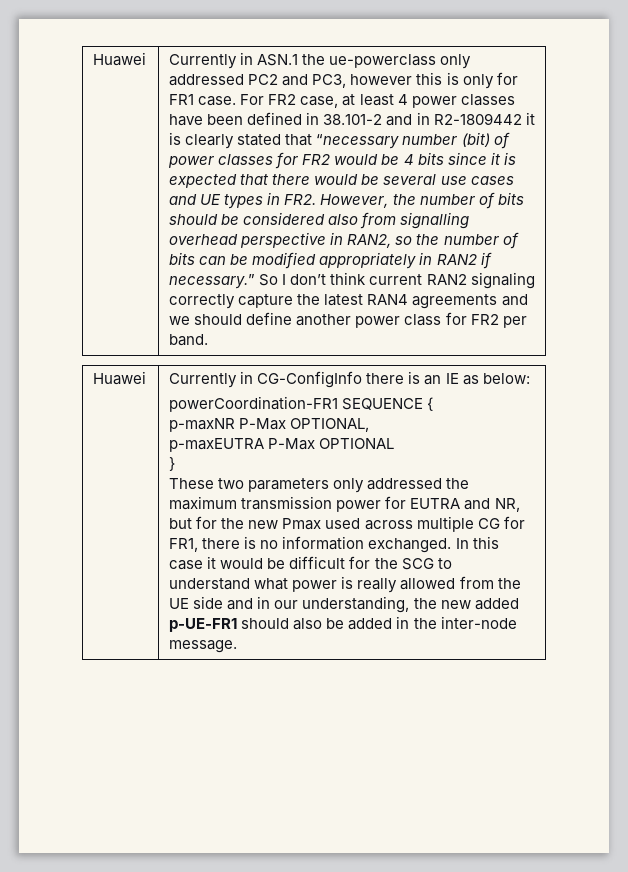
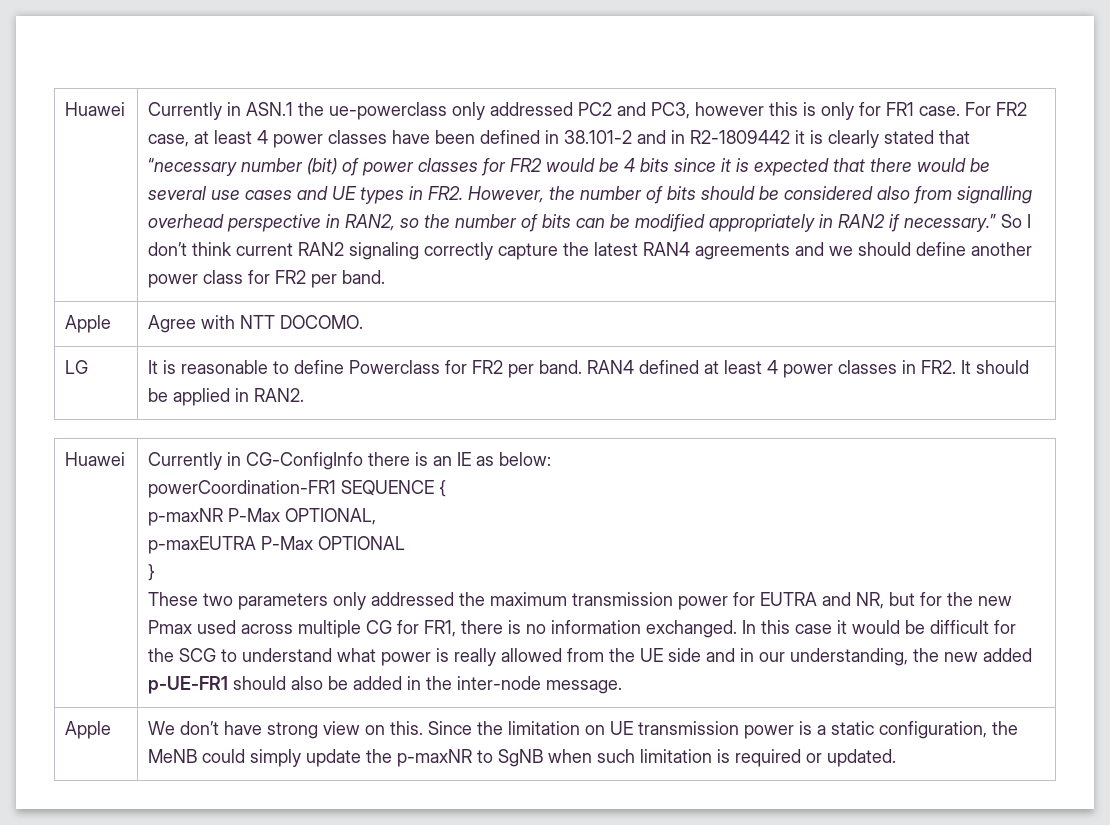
(209, 340) none -> [65,315,112,333] [148,315,364,333] [65,360,89,374] [148,360,1030,378] [148,388,305,406] // Apple | Agree with NTT DOCOMO. // LG | It is reasonable to define Powerclass for FR2 per band. RAN4 defined at least 4 power classes in FR2. It should be applied in RAN2.
(238, 646) none -> [65,721,112,739] [148,721,1019,739] [148,749,897,767] // Apple | We don’t have strong view on this. Since the limitation on UE transmission power is a static configuration, the MeNB could simply update the p-maxNR to SgNB when such limitation is required or updated.

